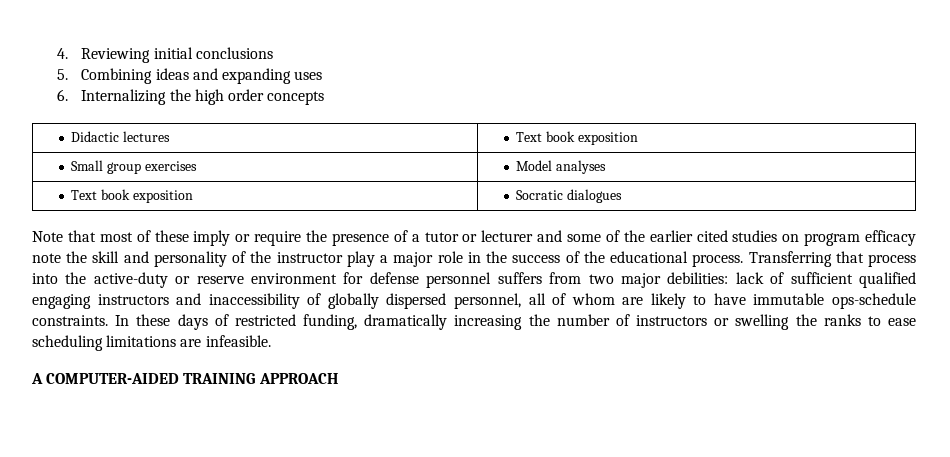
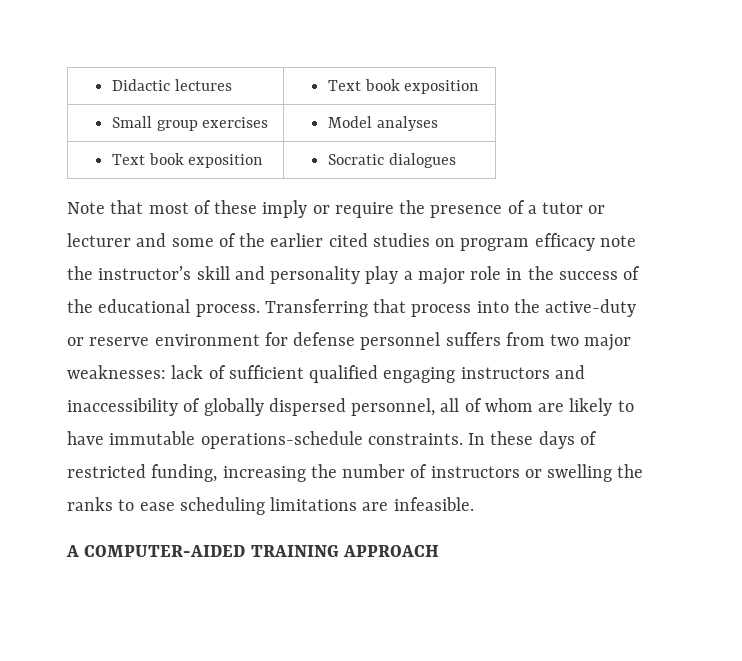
[56,47,273,63] [56,68,323,84] [56,89,325,105] 4. Reviewing initial conclusions // 5. Combining ideas and expanding uses // 6. Internalizing the high order concepts // -> (111, 85) none
(88, 257) none -> [98,266,192,280] instructor’s
[232,251,343,263] of the instructor -> (361, 275) none
[667,272,729,284] debilities: -> [67,365,166,379] weaknesses:
[832,293,916,309] ops-schedule -> [200,431,363,449] operations-schedule
[364,314,448,330] dramatically -> (218, 473) none

